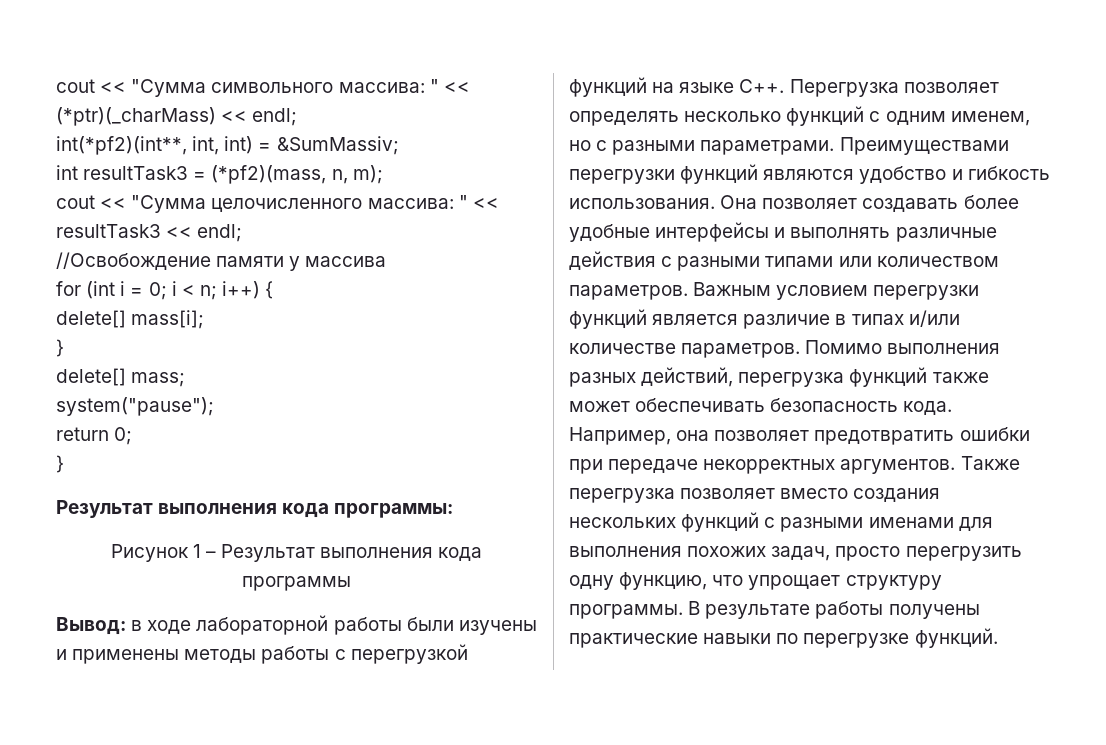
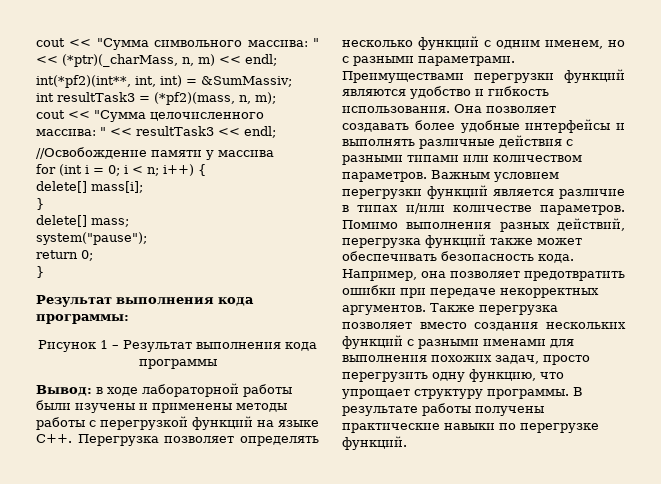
[56,107,216,126] (*ptr)(_charMass) -> [62,54,215,67] (*ptr)(_charMass, n, m)

